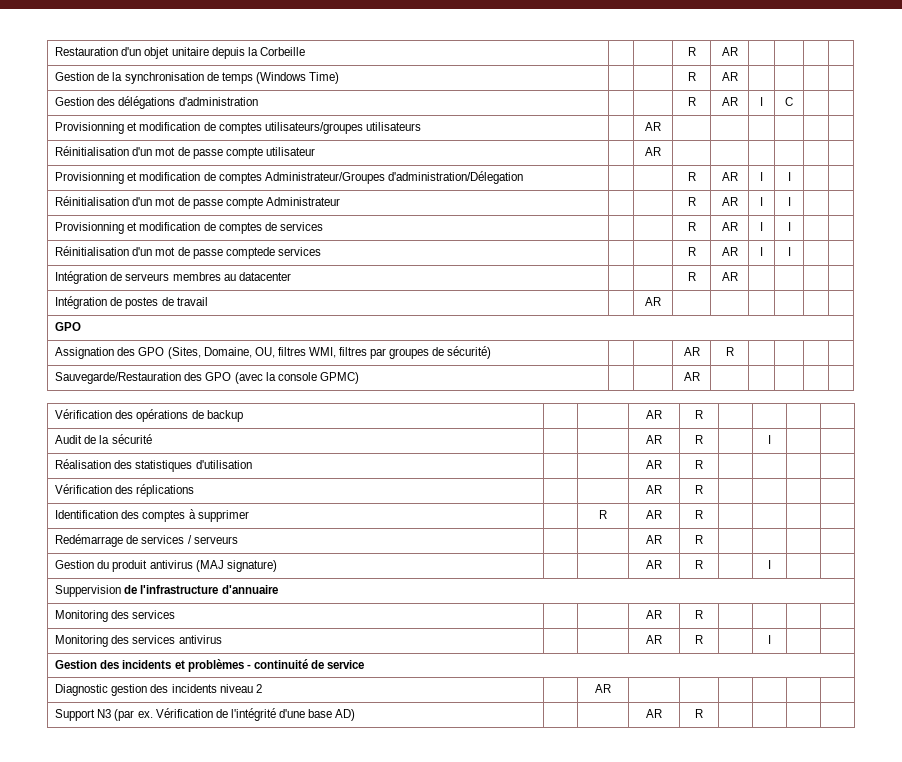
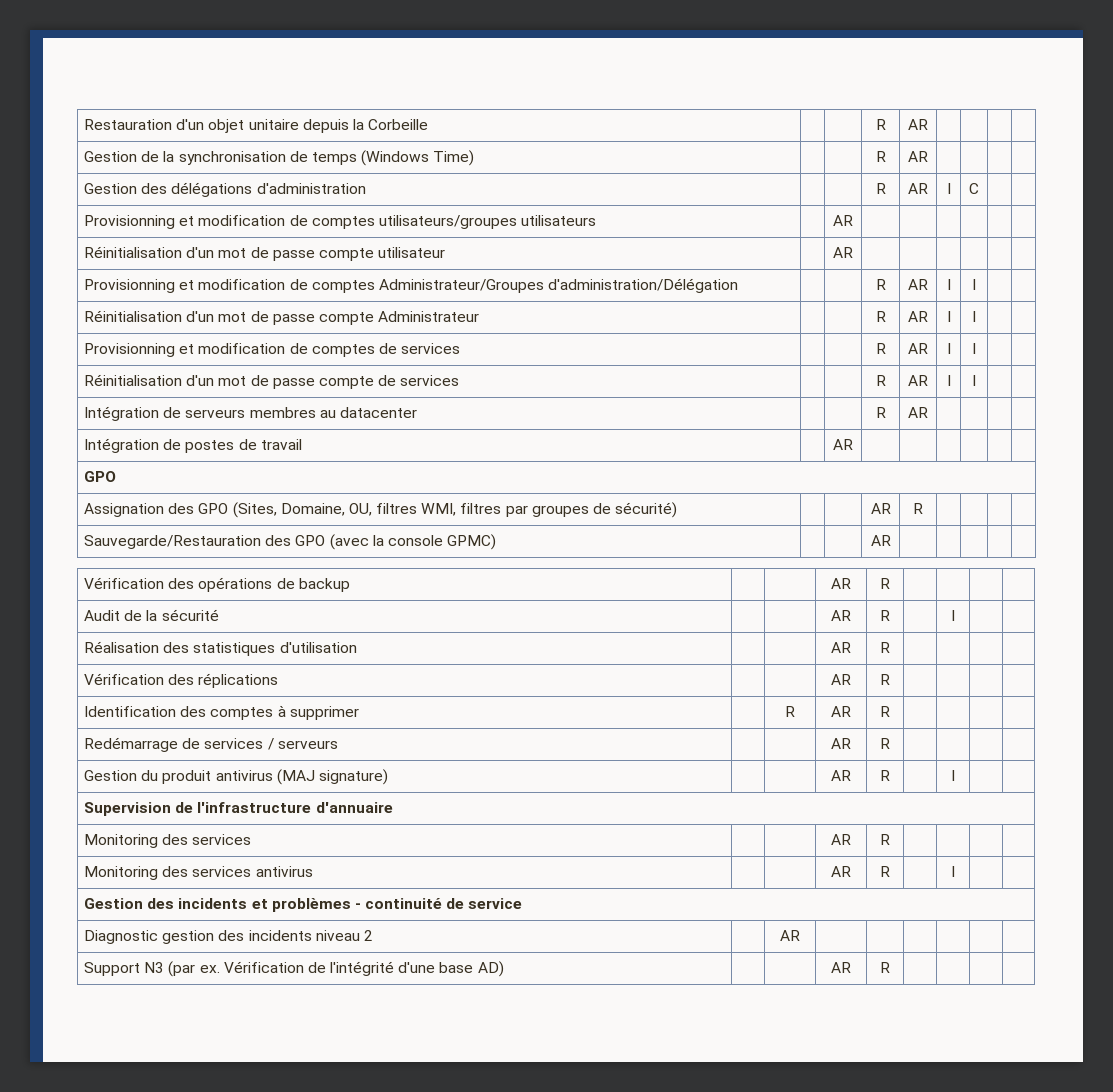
[387,171,523,184] d'administration/Délegation -> [548,278,739,293] d'administration/Délégation
[225,247,275,259] comptede -> [318,375,397,389] compte de
[55,585,122,597] Suppervision -> [83,802,171,816] Supervision

